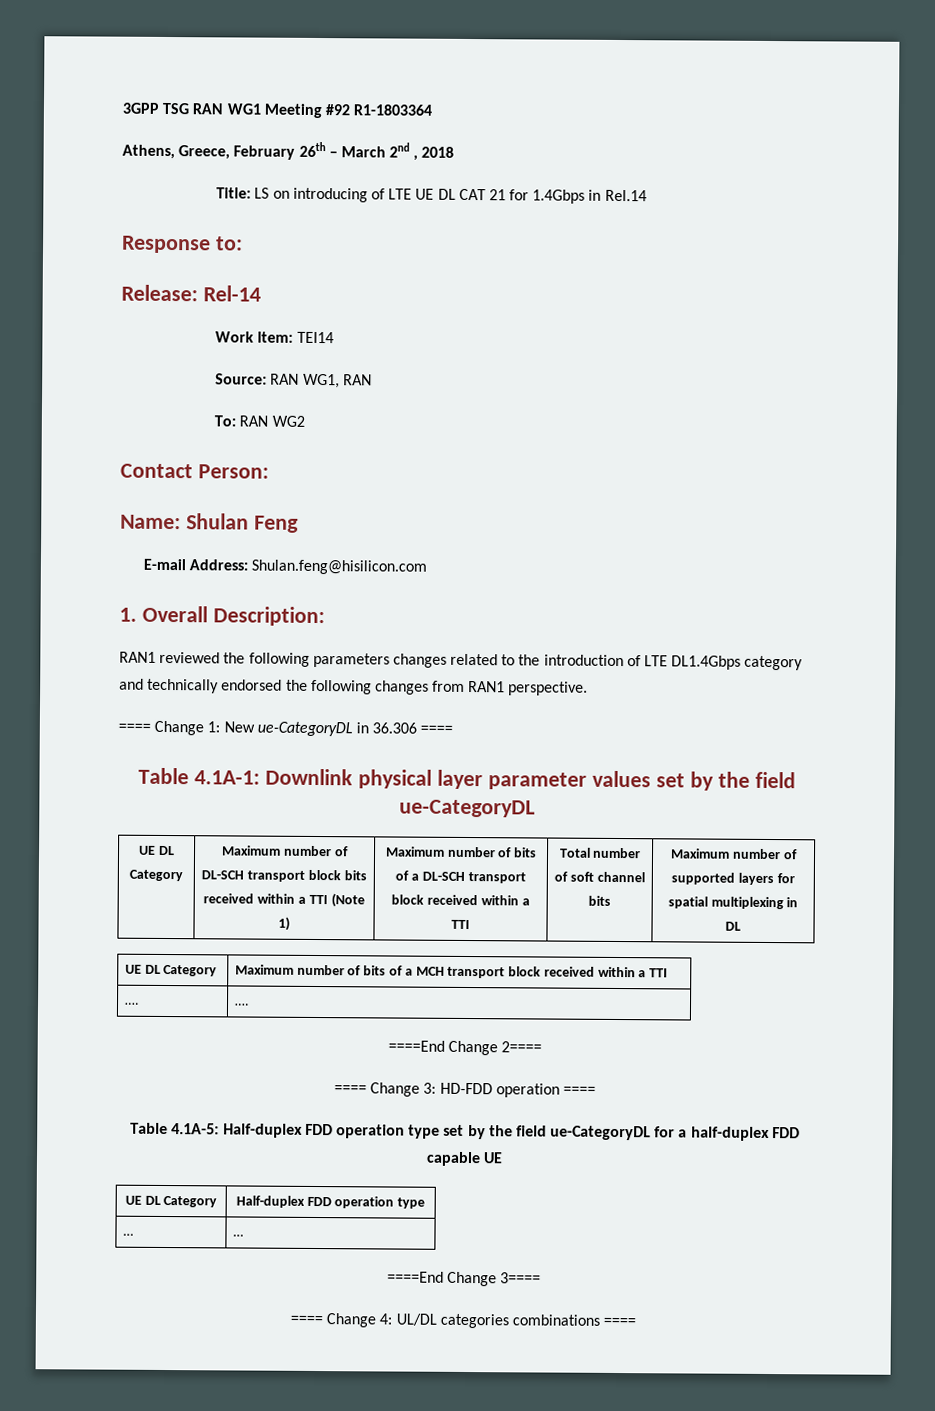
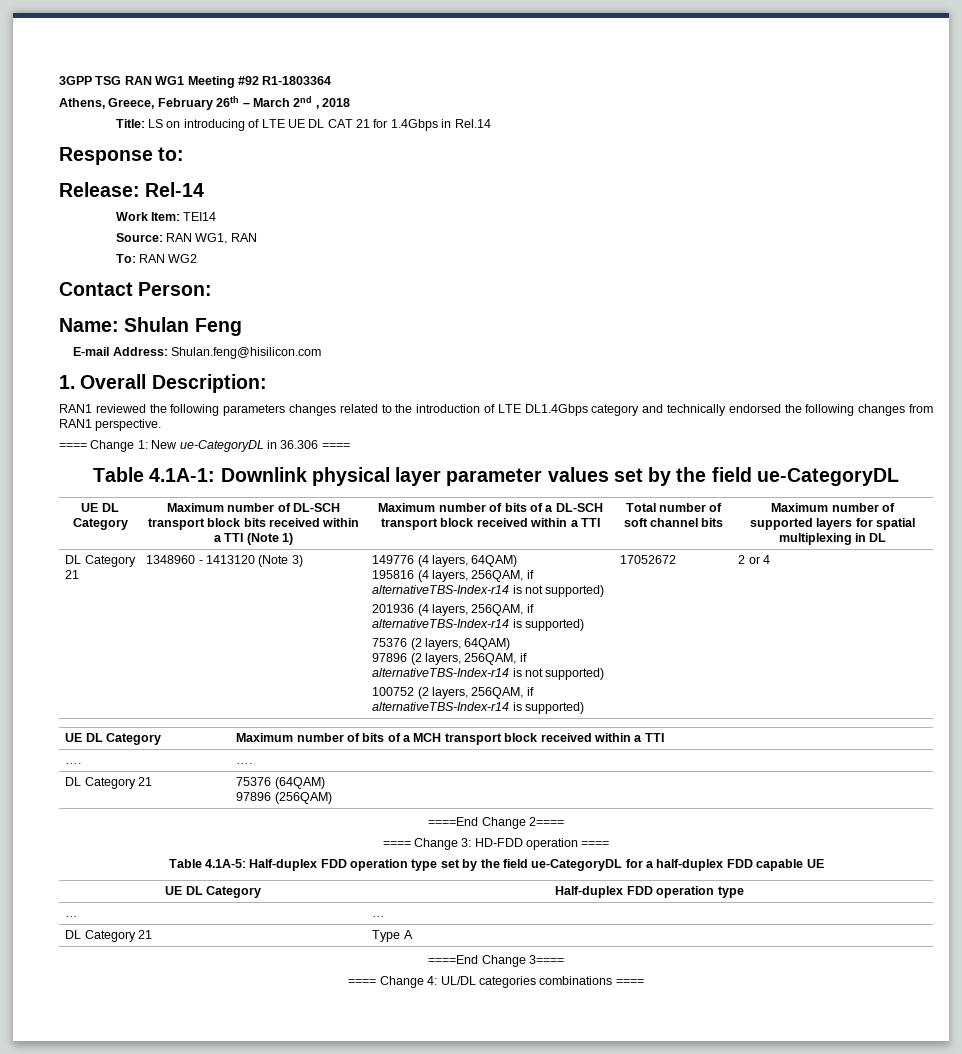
(741, 926) none -> [65,555,136,567] [65,570,80,579] [146,555,303,567] [372,555,518,567] [372,570,534,582] [372,585,605,597] [372,604,534,616] [372,619,584,631] [372,638,511,650] [372,653,527,665] [372,668,605,680] [372,687,534,699] [372,702,584,714] [620,555,677,564] [738,555,770,564] // DL Category 21 | 1348960 - 1413120 (Note 3) | 149776 (4 layers, 64QAM) // 195816 (4 layers, 256QAM, if alternativeTBS-Index-r14 is not supported) // 201936 (4 layers, 256QAM, if alternativeTBS-Index-r14 is supported) // 75376 (2 layers, 64QAM) // 97896 (2 layers, 256QAM, if alternativeTBS-Index-r14 is not supported) // 100752 (2 layers, 256QAM, if alternativeTBS-Index-r14 is supported) | 17052672 | 2 or 4
(250, 1004) none -> [65,777,152,789] [236,777,325,789] [236,792,332,804] // DL Category 21 | 75376 (64QAM) // 97896 (256QAM)
(244, 1235) none -> [65,930,152,942] [372,930,413,942] // DL Category 21 | Type A

